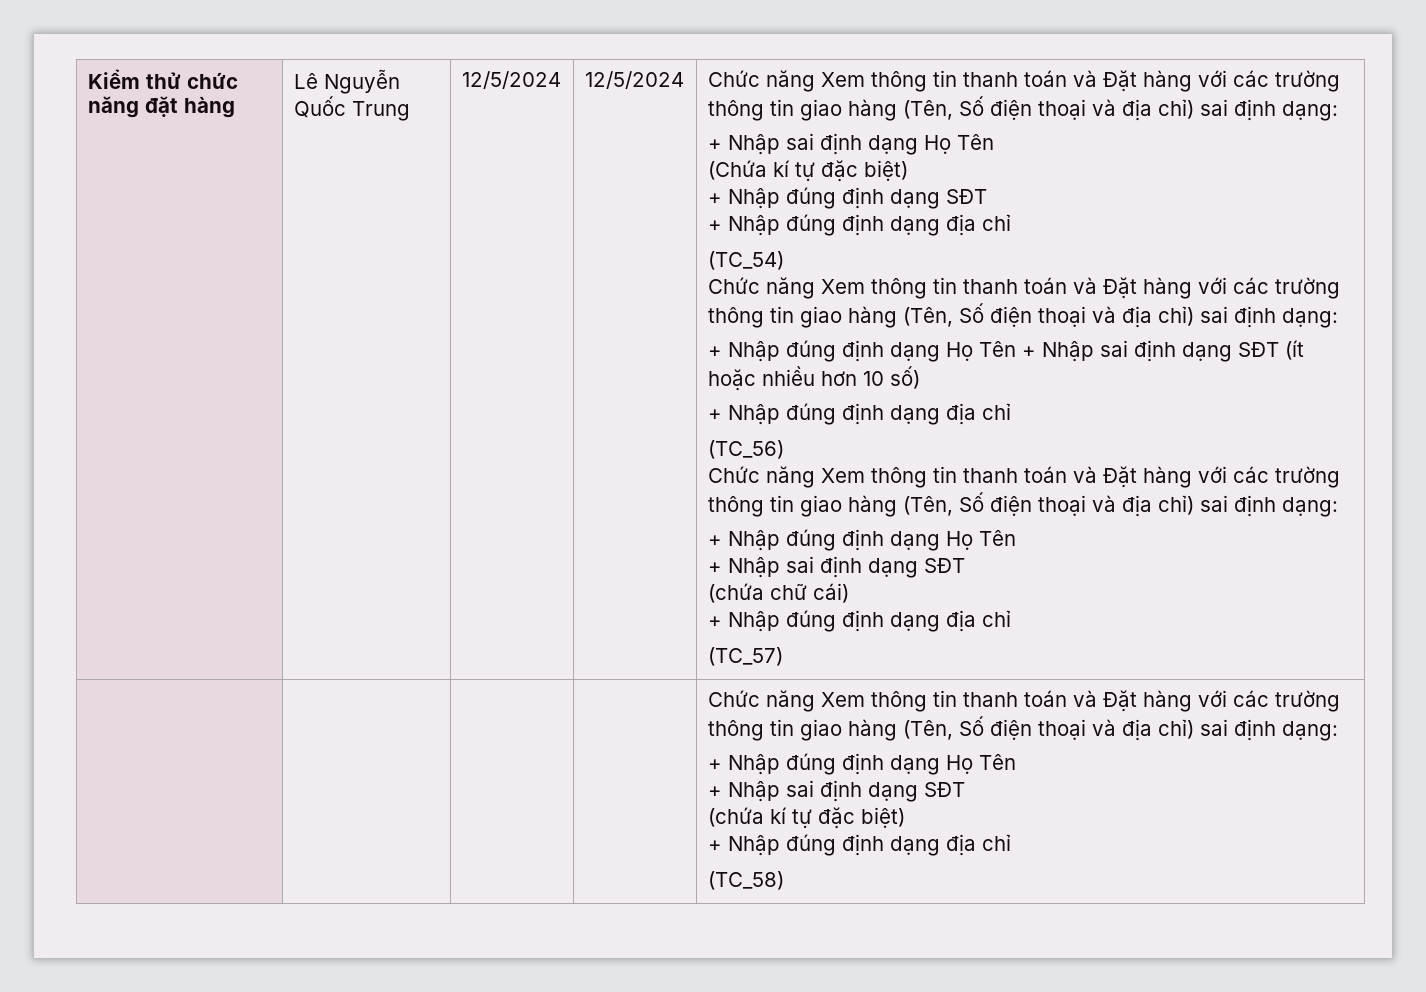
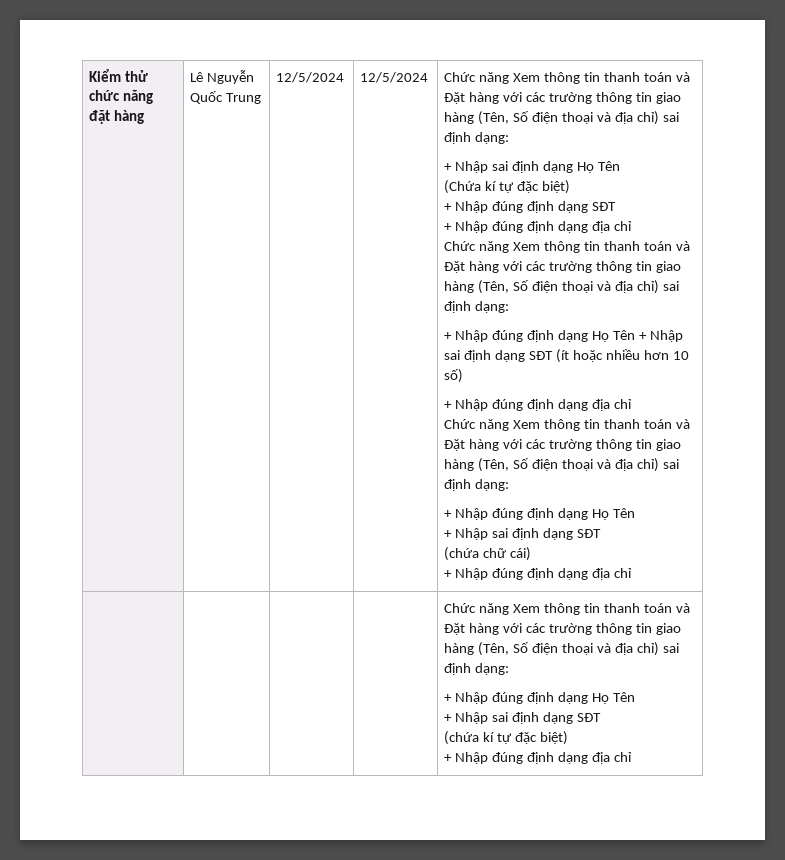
[707,251,784,270] // (TC_54) -> (631, 226) none
[707,440,784,459] // (TC_56) -> (631, 404) none
[707,647,783,666] // (TC_57) -> (631, 573) none
[707,871,784,890] // (TC_58) -> (631, 757) none

